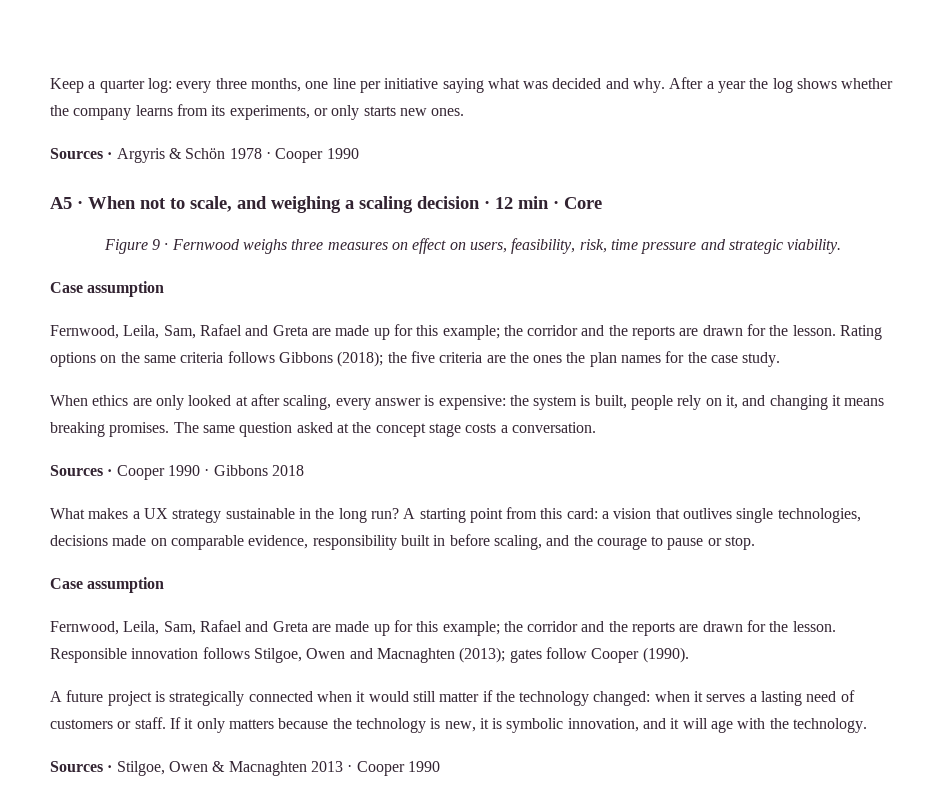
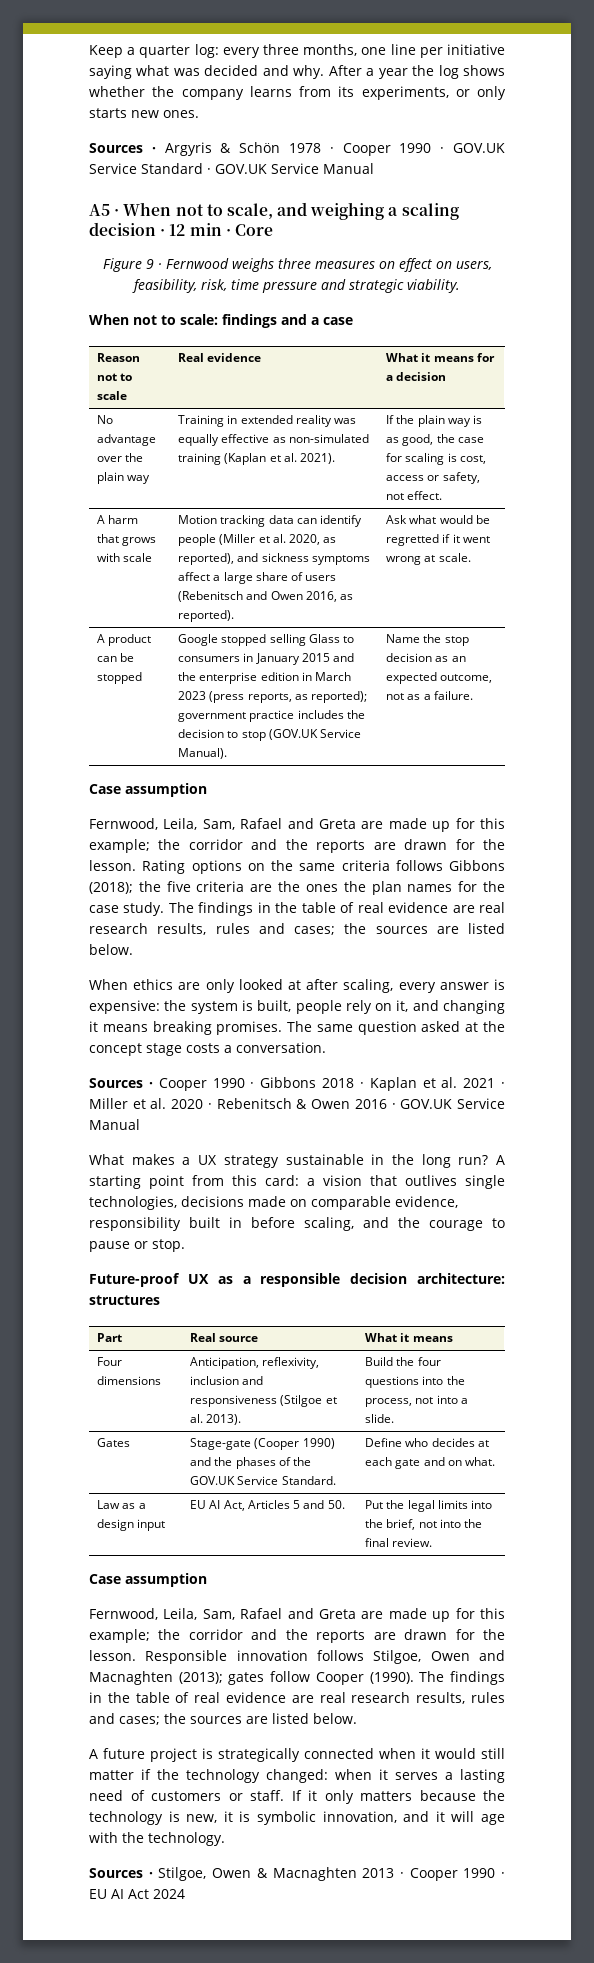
(359, 153) none -> [440,143,506,153] [89,163,374,174] · GOV.UK Service Standard · GOV.UK Service Manual
(842, 246) none -> [89,314,353,328] [97,353,141,362] [97,373,133,381] [97,391,128,400] [178,353,262,362] [386,353,495,362] [386,372,447,381] [97,415,114,424] [97,434,157,446] [97,453,144,462] [97,472,151,484] [178,415,357,427] [178,434,369,446] [178,453,336,465] [386,415,483,427] [386,434,484,446] [386,453,486,465] [386,472,480,484] [386,491,443,500] [97,515,139,524] [97,534,157,546] [97,553,153,562] [178,515,363,527] [178,534,337,546] [178,553,370,565] [178,572,337,584] [178,591,354,602] [178,610,235,622] [386,515,490,524] [386,534,490,546] [386,553,471,565] [97,634,152,646] [97,653,135,662] [97,672,143,684] [178,634,355,646] [178,653,355,665] [178,672,352,684] [178,691,368,703] [178,710,365,722] [178,729,362,741] [178,748,228,759] [386,634,469,646] [386,653,466,662] [386,672,493,684] [386,691,473,700] // When not to scale: findings and a case // Reason not to scale | Real evidence | What it means for a decision // No advantage over the plain way | Training in extended reality was equally effective as non-simulated training (Kaplan et al. 2021). | If the plain way is as good, the case for scaling is cost, access or safety, not effect. // A harm that grows with scale | Motion tracking data can identify people (Miller et al. 2020, as reported), and sickness symptoms affect a large share of users (Rebenitsch and Owen 2016, as reported). | Ask what would be regretted if it went wrong at scale. // A product can be stopped | Google stopped selling Glass to consumers in January 2015 and the enterprise edition in March 2023 (press reports, as reported); government practice includes the decision to stop (GOV.UK Service Manual). | Name the stop decision as an expected outcome, not as a failure.
(781, 359) none -> [168,902,505,916] [89,923,505,935] [89,944,133,955] The findings in the table of real evidence are real research results, rules and cases; the sources are listed below.
(304, 470) none -> [359,1077,505,1091] [89,1098,506,1109] [89,1119,140,1130] · Kaplan et al. 2021 · Miller et al. 2020 · Rebenitsch & Owen 2016 · GOV.UK Service Manual
(756, 543) none -> [89,1273,505,1287] [89,1295,160,1305] [97,1333,123,1342] [190,1333,259,1342] [365,1333,453,1342] [97,1357,123,1366] [97,1376,162,1385] [190,1357,320,1369] [190,1376,264,1385] [190,1395,337,1407] [190,1414,242,1425] [365,1357,441,1366] [365,1376,465,1388] [365,1395,468,1407] [365,1414,395,1423] [97,1438,131,1447] [190,1438,335,1450] [190,1457,312,1469] [190,1476,336,1485] [365,1438,489,1447] [365,1457,496,1469] [97,1500,146,1509] [97,1519,166,1531] [190,1500,345,1511] [365,1500,493,1512] [365,1519,483,1530] [365,1538,433,1547] // Future-proof UX as a responsible decision architecture: structures // Part | Real source | What it means // Four dimensions | Anticipation, reflexivity, inclusion and responsiveness (Stilgoe et al. 2013). | Build the four questions into the process, not into a slide. // Gates | Stage-gate (Cooper 1990) and the phases of the GOV.UK Service Standard. | Define who decides at each gate and on what. // Law as a design input | EU AI Act, Articles 5 and 50. | Put the legal limits into the brief, not into the final review.
(689, 655) none -> [419,1671,506,1685] [89,1692,506,1704] [89,1713,357,1725] The findings in the table of real evidence are real research results, rules and cases; the sources are listed below.
(440, 766) none -> [500,1872,505,1878] [89,1889,185,1899] · EU AI Act 2024

